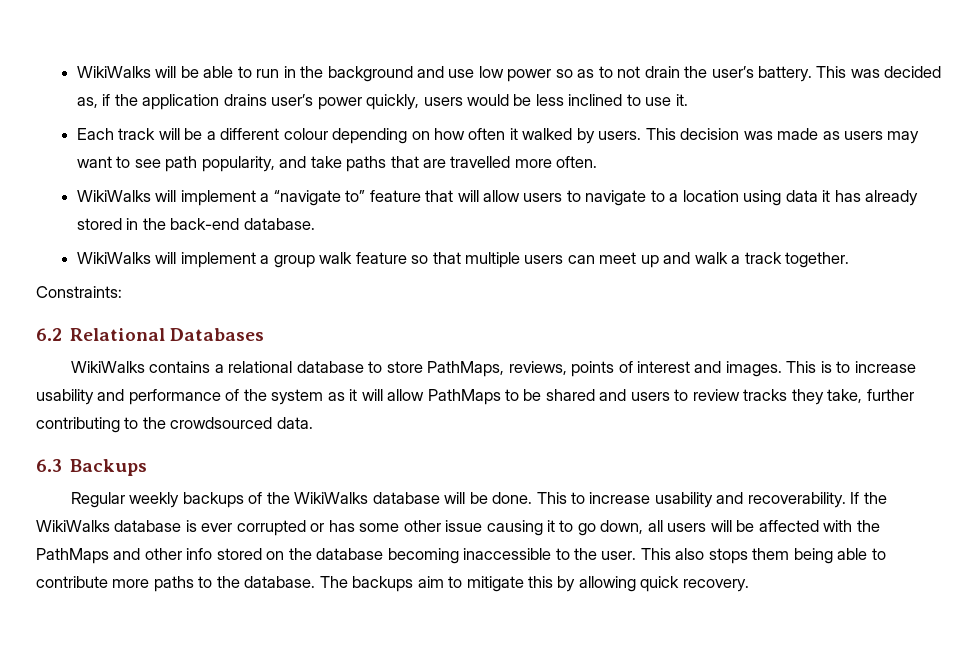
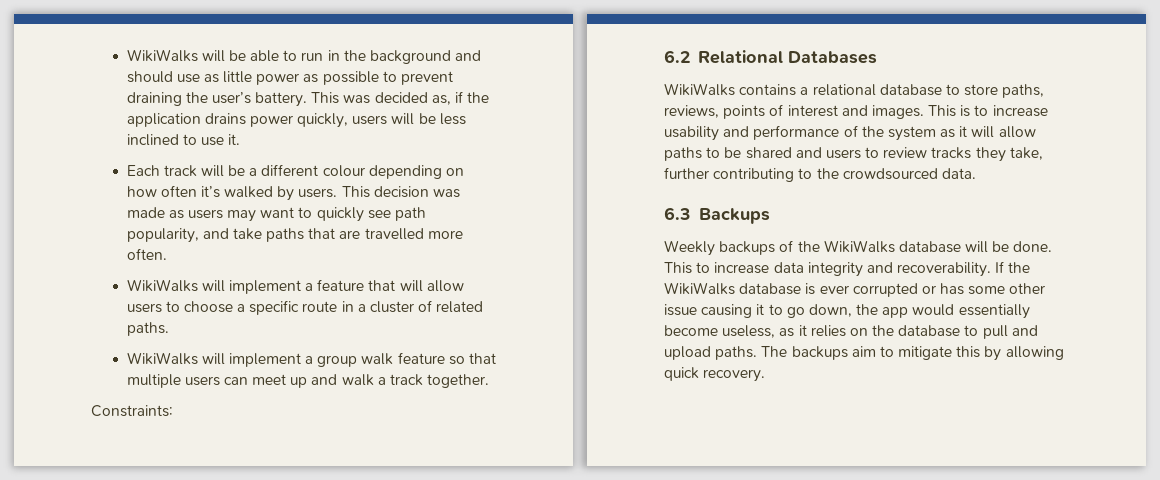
[448,66,680,82] use low power so as to not drain -> [126,71,453,85] [126,92,182,106] should use as little power as possible to prevent draining
[271,94,314,106] user’s -> (246, 119) none
[466,94,509,106] would -> [391,113,415,125] will
[509,128,518,140] it -> [200,186,220,198] it’s
(131, 162) none -> [316,207,364,222] quickly
[273,190,366,206] “navigate to” -> (314, 287) none
[585,190,918,206] [76,218,315,230] navigate to a location using data it has already stored in the back-end database. -> [183,300,484,315] [126,322,169,336] choose a specific route in a cluster of related paths.
[427,361,505,377] PathMaps, -> [1002,84,1045,98] paths,
[427,389,501,405] PathMaps -> [664,147,702,161] paths
[71,492,180,508] Regular weekly -> [664,240,715,256] Weekly
[654,492,713,508] usability -> [773,262,863,277] data integrity
[647,520,880,532] [36,548,886,564] [36,576,316,592] all users will be affected with the PathMaps and other info stored on the database becoming inaccessible to the user. This also stops them being able to contribute more paths to the database. -> [856,304,1030,319] [664,325,1038,339] [664,346,758,360] the app would essentially become useless, as it relies on the database to pull and upload paths.

